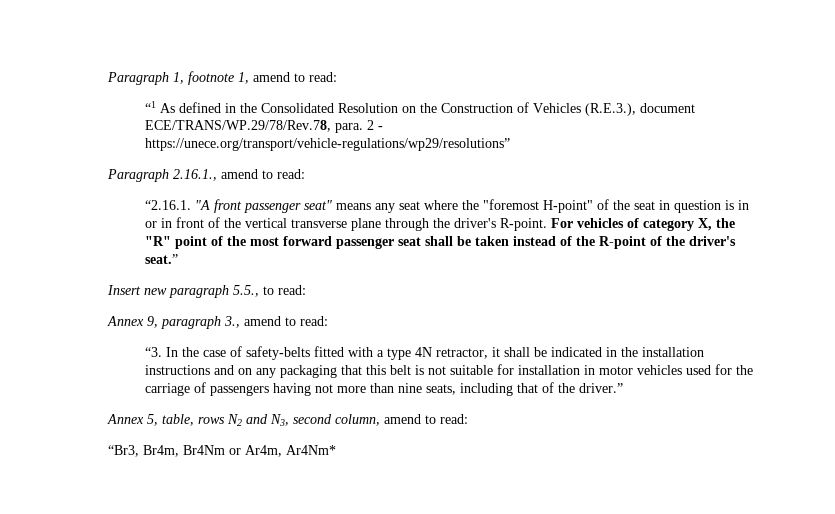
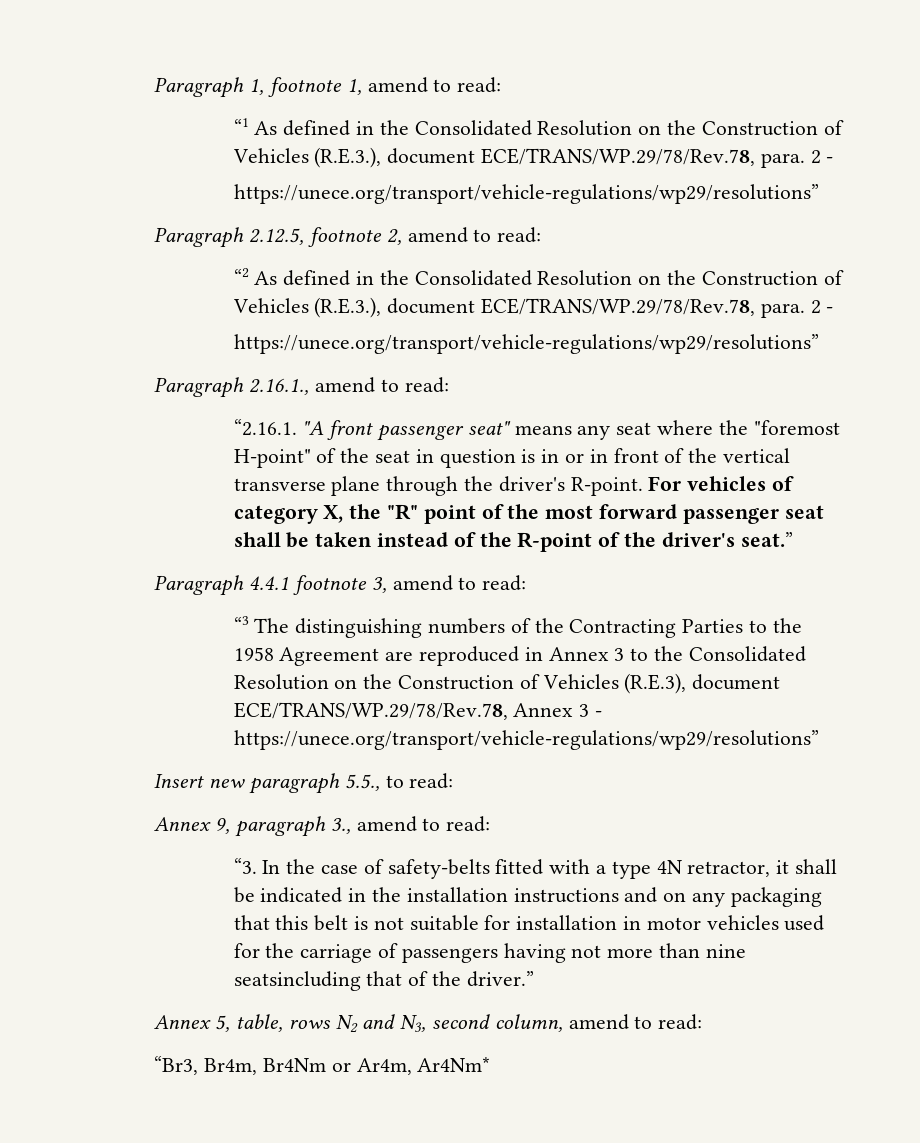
(511, 144) none -> [154,227,542,248] [233,268,844,286] [232,297,834,318] [233,334,819,354] // Paragraph 2.12.5, footnote 2, amend to read: // “2 As defined in the Consolidated Resolution on the Construction of Vehicles (R.E.3.), document ECE/TRANS/WP.29/78/Rev.78, para. 2 - // https://unece.org/transport/vehicle-regulations/wp29/resolutions”
(179, 259) none -> [154,575,527,596] [233,616,802,638] [233,646,806,666] [233,673,781,694] [233,702,603,720] [233,730,819,750] // Paragraph 4.4.1 footnote 3, amend to read: // “3 The distinguishing numbers of the Contracting Parties to the 1958 Agreement are reproduced in Annex 3 to the Consolidated Resolution on the Construction of Vehicles (R.E.3), document ECE/TRANS/WP.29/78/Rev.78, Annex 3 - https://unece.org/transport/vehicle-regulations/wp29/resolutions”
[426,383,514,396] seats, including -> [233,971,361,991] seatsincluding

